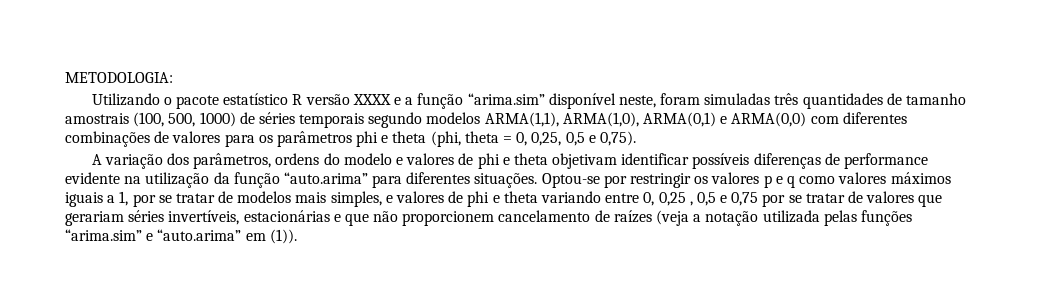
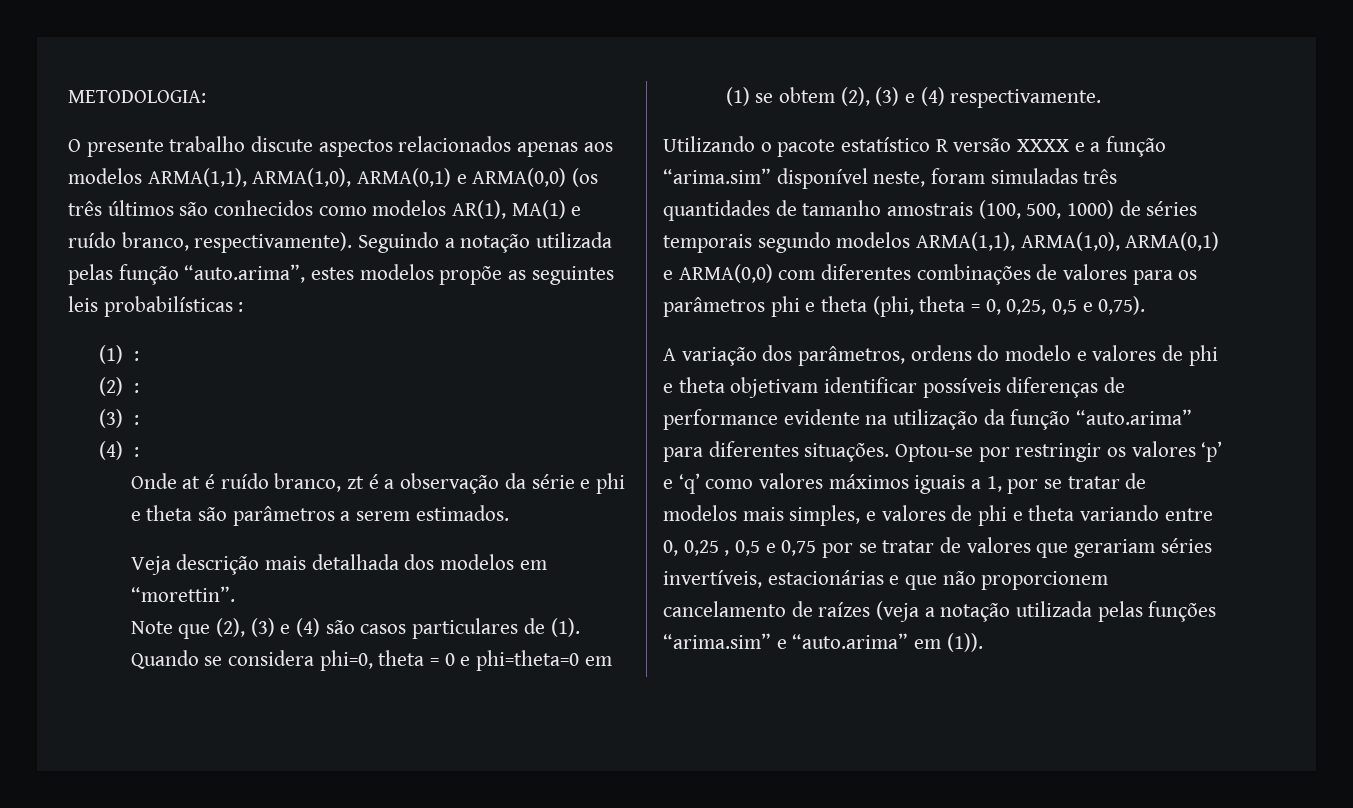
(173, 77) none -> [68,136,613,157] [68,168,599,187] [68,200,582,219] [68,232,613,253] [68,264,614,285] [68,296,244,317] [99,345,139,364] [99,377,139,396] [99,409,139,428] [99,441,139,460] [130,473,625,494] [130,505,509,526] [130,554,547,575] [130,586,235,602] [130,618,580,639] [130,650,612,671] [725,87,1102,108] // O presente trabalho discute aspectos relacionados apenas aos modelos ARMA(1,1), ARMA(1,0), ARMA(0,1) e ARMA(0,0) (os três últimos são conhecidos como modelos AR(1), MA(1) e ruído branco, respectivamente). Seguindo a notação utilizada pelas função “auto.arima”, estes modelos propõe as seguintes leis probabilísticas : // (1) : // (2) : // (3) : // (4) : // Onde at é ruído branco, zt é a observação da série e phi e theta são parâmetros a serem estimados. // Veja descrição mais detalhada dos modelos em “morettin”. // Note que (2), (3) e (4) são casos particulares de (1). Quando se considera phi=0, theta = 0 e phi=theta=0 em (1) se obtem (2), (3) e (4) respectivamente.
[763,175,795,188] p e q -> [1201,441,1223,462] [663,473,700,494] ‘p’ e ‘q’

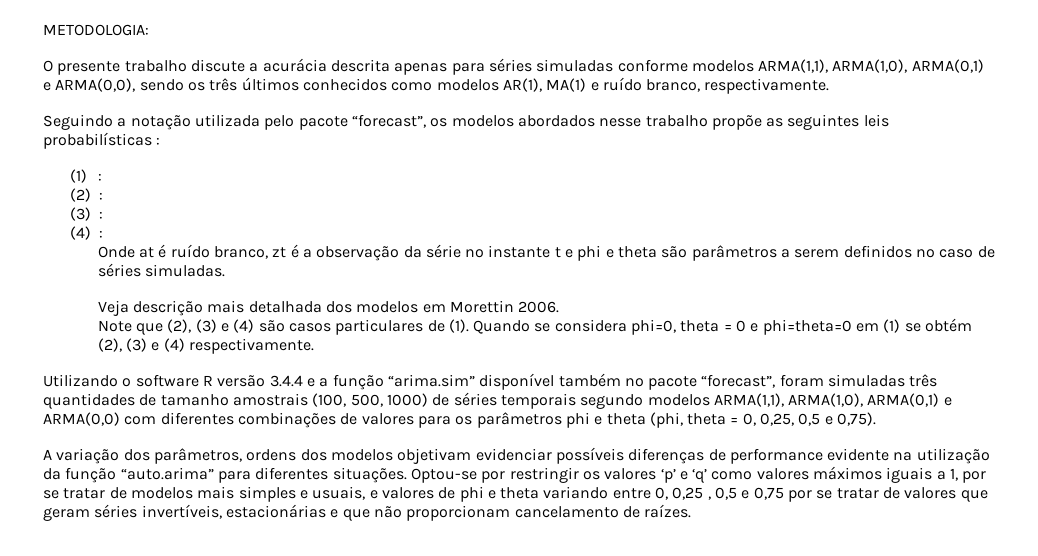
[318,136,613,157] [68,168,599,187] aspectos relacionados apenas aos modelos ARMA(1,1), ARMA(1,0), ARMA(0,1) e ARMA(0,0) (os -> [249,58,984,75] [43,78,205,92] a acurácia descrita apenas para séries simuladas conforme modelos ARMA(1,1), ARMA(1,0), ARMA(0,1) e ARMA(0,0), sendo os
[179,202,209,216] são -> (299, 84) none
[194,232,353,253] respectivamente). -> [704,78,830,94] respectivamente. //
[68,264,434,285] pelas função “auto.arima”, estes modelos -> [264,114,708,130] pelo pacote “forecast”, os modelos abordados nesse trabalho
(575, 481) none -> [465,245,561,258] no instante t
[415,505,509,521] estimados. -> [843,245,995,258] [97,263,225,277] definidos no caso de séries simuladas.
[130,586,235,602] “morettin”. -> [449,300,560,313] Morettin 2006.
[779,87,836,103] obtem -> [925,318,973,332] obtém
[777,137,931,157] pacote estatístico -> [135,374,199,387] software
[1017,139,1070,152] XXXX -> [269,375,303,387] 3.4.4
[873,171,926,187] neste, -> [558,373,776,390] também no pacote “forecast”,
[977,345,1218,366] [663,377,918,398] do modelo e valores de phi e theta objetivam identificar -> [300,448,552,464] dos modelos objetivam evidenciar
[789,505,861,526] simples, -> [238,486,366,502] simples e usuais,
[1074,539,1156,558] gerariam -> [43,507,90,521] geram
[981,571,1109,590] proporcionem -> [406,505,511,521] proporcionam
[818,601,1217,622] [663,633,983,652] raízes (veja a notação utilizada pelas funções “arima.sim” e “auto.arima” em (1)). -> [644,504,692,518] raízes.

